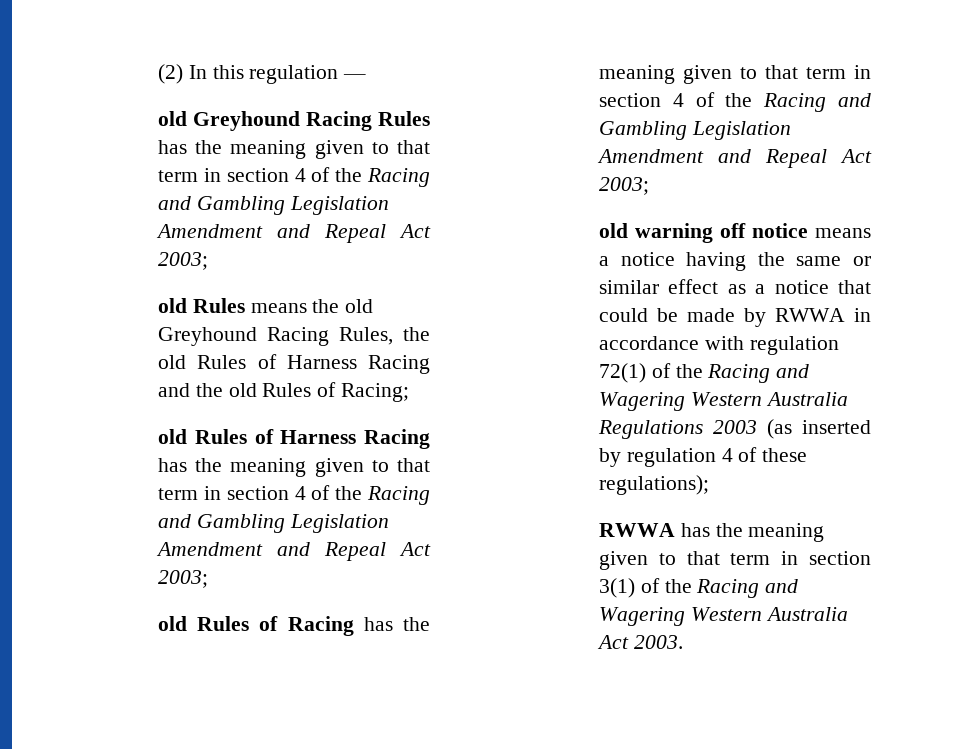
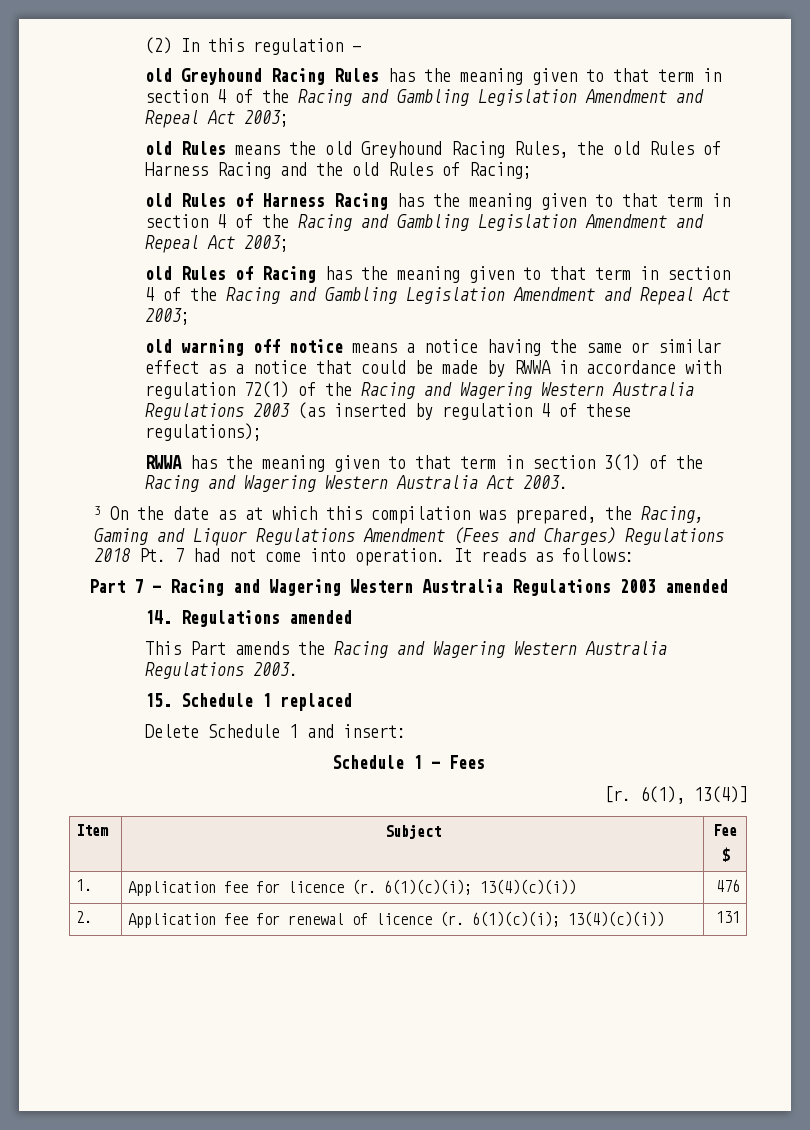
(683, 642) none -> [94,506,705,524] [94,527,725,546] [94,548,635,566] [89,579,728,596] [145,610,353,627] [145,641,668,658] [145,662,299,679] [145,693,353,711] [145,724,407,738] [332,755,485,769] [604,786,748,804] [75,824,109,836] [384,824,441,839] [713,824,737,836] [721,847,730,862] [75,879,92,891] [127,879,576,896] [716,879,741,892] [75,911,92,923] [127,911,664,928] [716,911,741,923] // 3 On the date as at which this compilation was prepared, the Racing, Gaming and Liquor Regulations Amendment (Fees and Charges) Regulations 2018 Pt. 7 had not come into operation. It reads as follows: // Part 7 — Racing and Wagering Western Australia Regulations 2003 amended // 14. Regulations amended // This Part amends the Racing and Wagering Western Australia Regulations 2003. // 15. Schedule 1 replaced // Delete Schedule 1 and insert: // Schedule 1 — Fees // [r. 6(1), 13(4)] // Item | Subject | Fee // $ // 1. | Application fee for licence (r. 6(1)(c)(i); 13(4)(c)(i)) | 476 // 2. | Application fee for renewal of licence (r. 6(1)(c)(i); 13(4)(c)(i)) | 131

